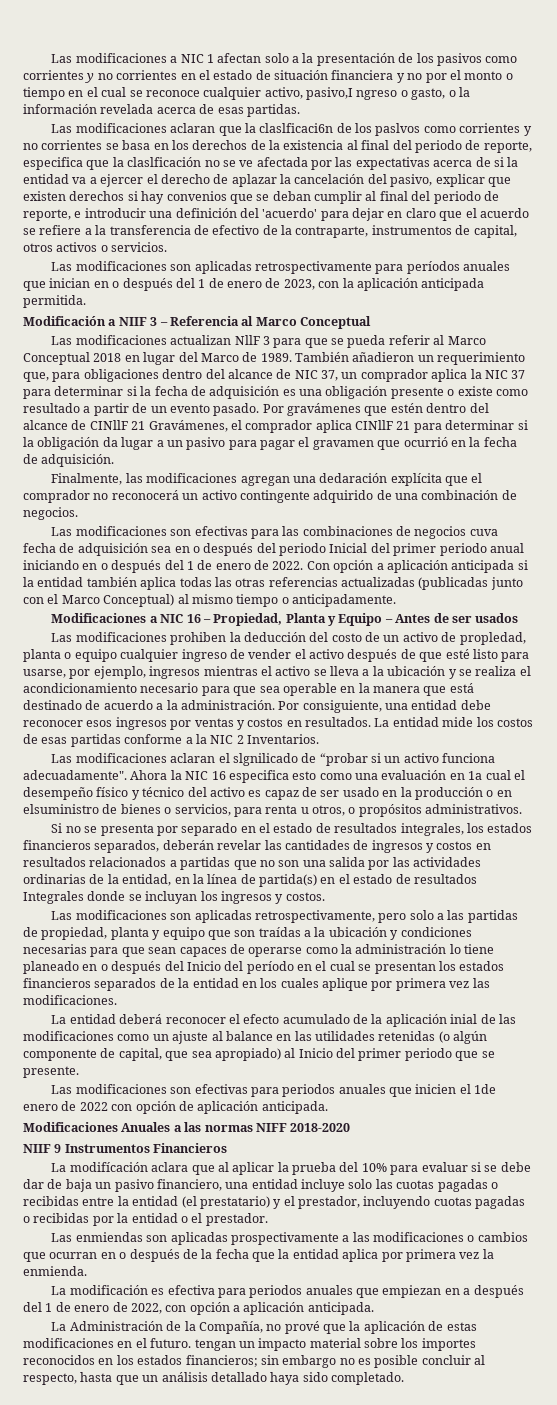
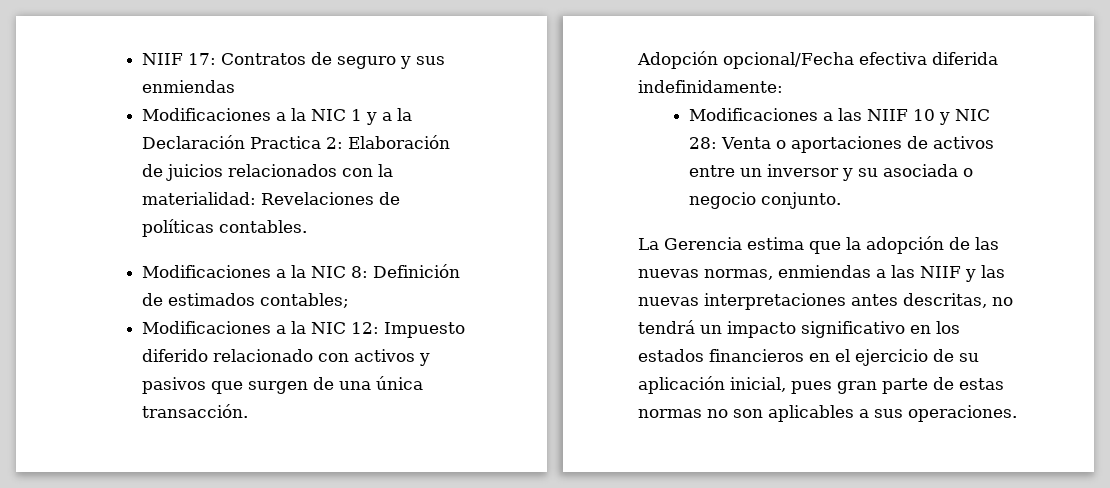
[51,53,518,66] [23,70,513,83] [23,87,470,100] [23,104,300,117] [51,123,532,136] [23,140,532,153] [23,157,519,170] [23,174,511,187] [23,191,499,204] [23,208,529,221] [23,225,517,238] [23,242,168,252] [51,261,511,274] [23,278,485,291] [23,295,86,308] [23,316,371,329] [51,335,486,348] [23,352,526,365] [23,369,526,382] [23,386,528,399] [23,403,489,416] [23,420,528,433] [23,437,517,450] [23,454,115,467] [51,473,483,486] [23,490,517,503] [23,507,78,520] [51,526,498,539] [23,543,524,556] [23,560,528,573] [23,577,523,590] [23,594,396,607] [51,613,519,626] [51,632,526,645] [23,649,530,662] [23,666,531,679] [23,683,474,696] [23,700,491,713] [23,717,533,730] [23,734,319,747] [51,753,496,766] [23,770,525,783] [23,787,512,800] [23,804,523,817] [51,823,533,836] [23,840,491,853] [23,857,482,870] [23,874,477,887] [23,891,325,904] [51,910,518,923] [23,927,472,940] [23,944,495,957] [23,961,505,974] [23,978,490,991] [23,995,117,1005] [51,1014,516,1027] [23,1031,488,1044] [23,1048,495,1061] [23,1066,79,1078] [51,1084,497,1097] [23,1101,328,1114] [23,1122,351,1132] [23,1143,228,1153] [51,1162,531,1175] [23,1179,498,1192] [23,1196,526,1209] [23,1213,268,1226] [51,1232,528,1245] [23,1249,494,1262] [23,1266,87,1276] [51,1285,524,1298] [23,1302,374,1315] [51,1321,477,1334] [23,1338,476,1351] [23,1355,486,1368] [23,1372,404,1385] Las modificaciones a NIC 1 afectan solo a la presentación de los pasivos como corrientes y no corrientes en el estado de situación financiera y no por el monto o tiempo en el cual se reconoce cualquier activo, pasivo,I ngreso o gasto, o la información revelada acerca de esas partidas. // Las modificaciones aclaran que la claslficaci6n de los paslvos como corrientes y no corrientes se basa en los derechos de la existencia al final del periodo de reporte, especifica que la claslficación no se ve afectada por las expectativas acerca de si la entidad va a ejercer el derecho de aplazar la cancelación del pasivo, explicar que existen derechos si hay convenios que se deban cumplir al final del periodo de reporte, e introducir una definición del 'acuerdo' para dejar en claro que el acuerdo se refiere a la transferencia de efectivo de la contraparte, instrumentos de capital, otros activos o servicios. // Las modificaciones son aplicadas retrospectivamente para períodos anuales que inician en o después del 1 de enero de 2023, con la aplicación anticipada permitida. // Modificación a NIIF 3 – Referencia al Marco Conceptual // Las modificaciones actualizan NllF 3 para que se pueda referir al Marco Conceptual 2018 en lugar del Marco de 1989. También añadieron un requerimiento que, para obligaciones dentro del alcance de NIC 37, un comprador aplica la NIC 37 para determinar si la fecha de adquisición es una obligación presente o existe como resultado a partir de un evento pasado. Por gravámenes que estén dentro del alcance de CINllF 21 Gravámenes, el comprador aplica CINllF 21 para determinar si la obligación da lugar a un pasivo para pagar el gravamen que ocurrió en la fecha de adquisición. // Finalmente, las modificaciones agregan una dedaración explícita que el comprador no reconocerá un activo contingente adquirido de una combinación de negocios. // Las modificaciones son efectivas para las combinaciones de negocios cuva fecha de adquisición sea en o después del periodo Inicial del primer periodo anual iniciando en o después del 1 de enero de 2022. Con opción a aplicación anticipada si la entidad también aplica todas las otras referencias actualizadas (publicadas junto con el Marco Conceptual) al mismo tiempo o anticipadamente. // Modificaciones a NIC 16 – Propiedad, Planta y Equipo – Antes de ser usados // Las modificaciones prohiben la deducción del costo de un activo de propledad, planta o equipo cualquier ingreso de vender el activo después de que esté listo para usarse, por ejemplo, ingresos mientras el activo se lleva a la ubicación y se realiza el acondicionamiento necesario para que sea operable en la manera que está destinado de acuerdo a la administración. Por consiguiente, una entidad debe reconocer esos ingresos por ventas y costos en resultados. La entidad mide los costos de esas partidas conforme a la NIC 2 Inventarios. // Las modificaciones aclaran el slgnilicado de “probar si un activo funciona adecuadamente". Ahora la NIC 16 especifica esto como una evaluación en 1a cual el desempeño físico y técnico del activo es capaz de ser usado en la producción o en elsuministro de bienes o servicios, para renta u otros, o propósitos administrativos. // Si no se presenta por separado en el estado de resultados integrales, los estados financieros separados, deberán revelar las cantidades de ingresos y costos en resultados relacionados a partidas que no son una salida por las actividades ordinarias de la entidad, en la línea de partida(s) en el estado de resultados Integrales donde se incluyan los ingresos y costos. // Las modificaciones son aplicadas retrospectivamente, pero solo a las partidas de propiedad, planta y equipo que son traídas a la ubicación y condiciones necesarias para que sean capaces de operarse como la administración lo tiene planeado en o después del Inicio del período en el cual se presentan los estados financieros separados de la entidad en los cuales aplique por primera vez las modificaciones. // La entidad deberá reconocer el efecto acumulado de la aplicación inial de las modificaciones como un ajuste al balance en las utilidades retenidas (o algún componente de capital, que sea apropiado) al Inicio del primer periodo que se presente. // Las modificaciones son efectivas para periodos anuales que inicien el 1de enero de 2022 con opción de aplicación anticipada. // Modificaciones Anuales a las normas NIFF 2018-2020 // NIIF 9 Instrumentos Financieros // La modifícación aclara que al aplicar la prueba del 10% para evaluar si se debe dar de baja un pasivo financiero, una entidad incluye solo las cuotas pagadas o recibidas entre la entidad (el prestatario) y el prestador, incluyendo cuotas pagadas o recibidas por la entidad o el prestador. // Las enmiendas son aplicadas prospectivamente a las modificaciones o cambios que ocurran en o después de la fecha que la entidad aplica por primera vez la enmienda. // La modificación es efectiva para periodos anuales que empiezan en a después del 1 de enero de 2022, con opción a aplicación anticipada. // La Administración de la Compañía, no prové que la aplicación de estas modificaciones en el futuro. tengan un impacto material sobre los importes reconocidos en los estados financieros; sin embargo no es posible concluir al respecto, hasta que un análisis detallado haya sido completado. -> [141,52,445,69] [141,80,235,93] [141,108,412,125] [141,135,450,149] [141,164,393,181] [141,192,400,205] [141,219,307,237] [141,264,460,278] [141,293,349,308] [141,321,465,338] [141,349,430,366] [141,376,423,394] [141,404,248,418] [637,51,998,69] [638,80,783,93] [688,108,990,125] [688,136,995,153] [688,164,973,181] [688,192,841,209] [638,236,999,254] [638,265,1005,282] [638,293,1013,310] [638,320,960,338] [638,349,979,366] [638,376,1004,394] [638,405,1017,422] NIIF 17: Contratos de seguro y sus enmiendas // Modificaciones a la NIC 1 y a la Declaración Practica 2: Elaboración de juicios relacionados con la materialidad: Revelaciones de políticas contables. // Modificaciones a la NIC 8: Definición de estimados contables; // Modificaciones a la NIC 12: Impuesto diferido relacionado con activos y pasivos que surgen de una única transacción. // Adopción opcional/Fecha efectiva diferida indefinidamente: // Modificaciones a las NIIF 10 y NIC 28: Venta o aportaciones de activos entre un inversor y su asociada o negocio conjunto. // La Gerencia estima que la adopción de las nuevas normas, enmiendas a las NIIF y las nuevas interpretaciones antes descritas, no tendrá un impacto significativo en los estados financieros en el ejercicio de su aplicación inicial, pues gran parte de estas normas no son aplicables a sus operaciones.

